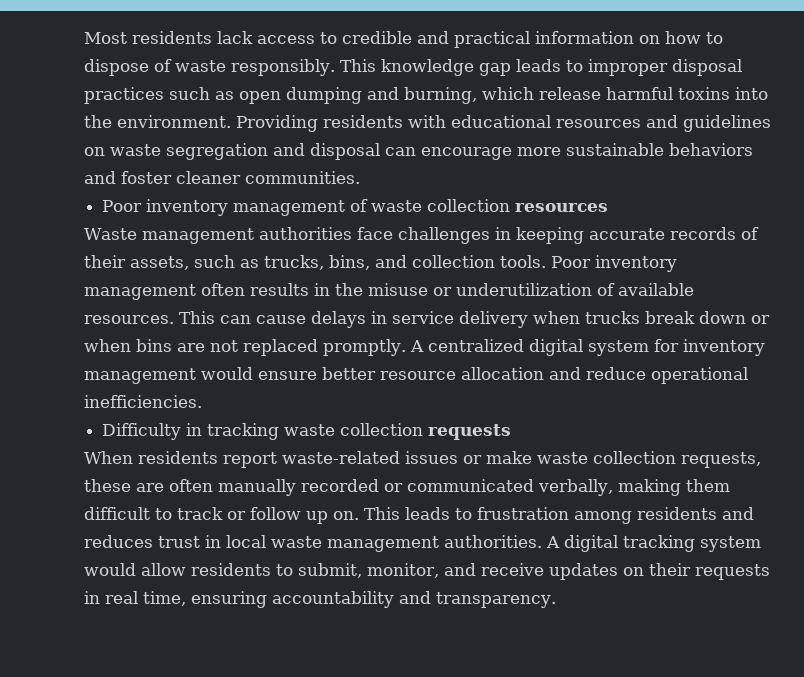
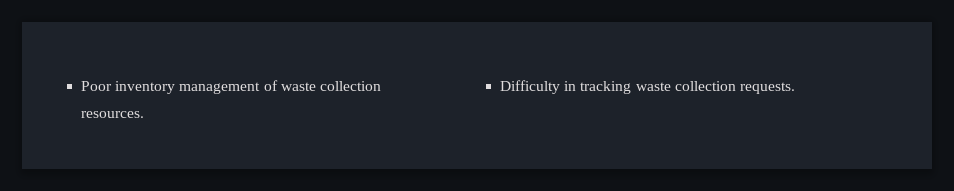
[84,31,723,48] [84,59,742,76] [84,87,768,104] [84,115,771,132] [84,143,753,160] [84,171,360,184] Most residents lack access to credible and practical information on how to dispose of waste responsibly. This knowledge gap leads to improper disposal practices such as open dumping and burning, which release harmful toxins into the environment. Providing residents with educational resources and guidelines on waste segregation and disposal can encourage more sustainable behaviors and foster cleaner communities. // -> (81, 86) none
[515,203,609,212] [84,227,759,244] [84,255,677,272] [84,283,694,300] [84,311,770,328] [84,339,765,356] [84,367,748,384] [84,395,202,408] resources // Waste management authorities face challenges in keeping accurate records of their assets, such as trucks, bins, and collection tools. Poor inventory management often results in the misuse or underutilization of available resources. This can cause delays in service delivery when trucks break down or when bins are not replaced promptly. A centralized digital system for inventory management would ensure better resource allocation and reduce operational inefficiencies. -> [81,111,145,118] resources.
[428,424,512,440] [84,451,761,468] [84,479,730,496] [84,507,754,524] [84,535,761,552] [84,563,770,580] [84,591,556,608] requests // When residents report waste-related issues or make waste collection requests, these are often manually recorded or communicated verbally, making them difficult to track or follow up on. This leads to frustration among residents and reduces trust in local waste management authorities. A digital tracking system would allow residents to submit, monitor, and receive updates on their requests in real time, ensuring accountability and transparency. -> [739,82,795,94] requests.

